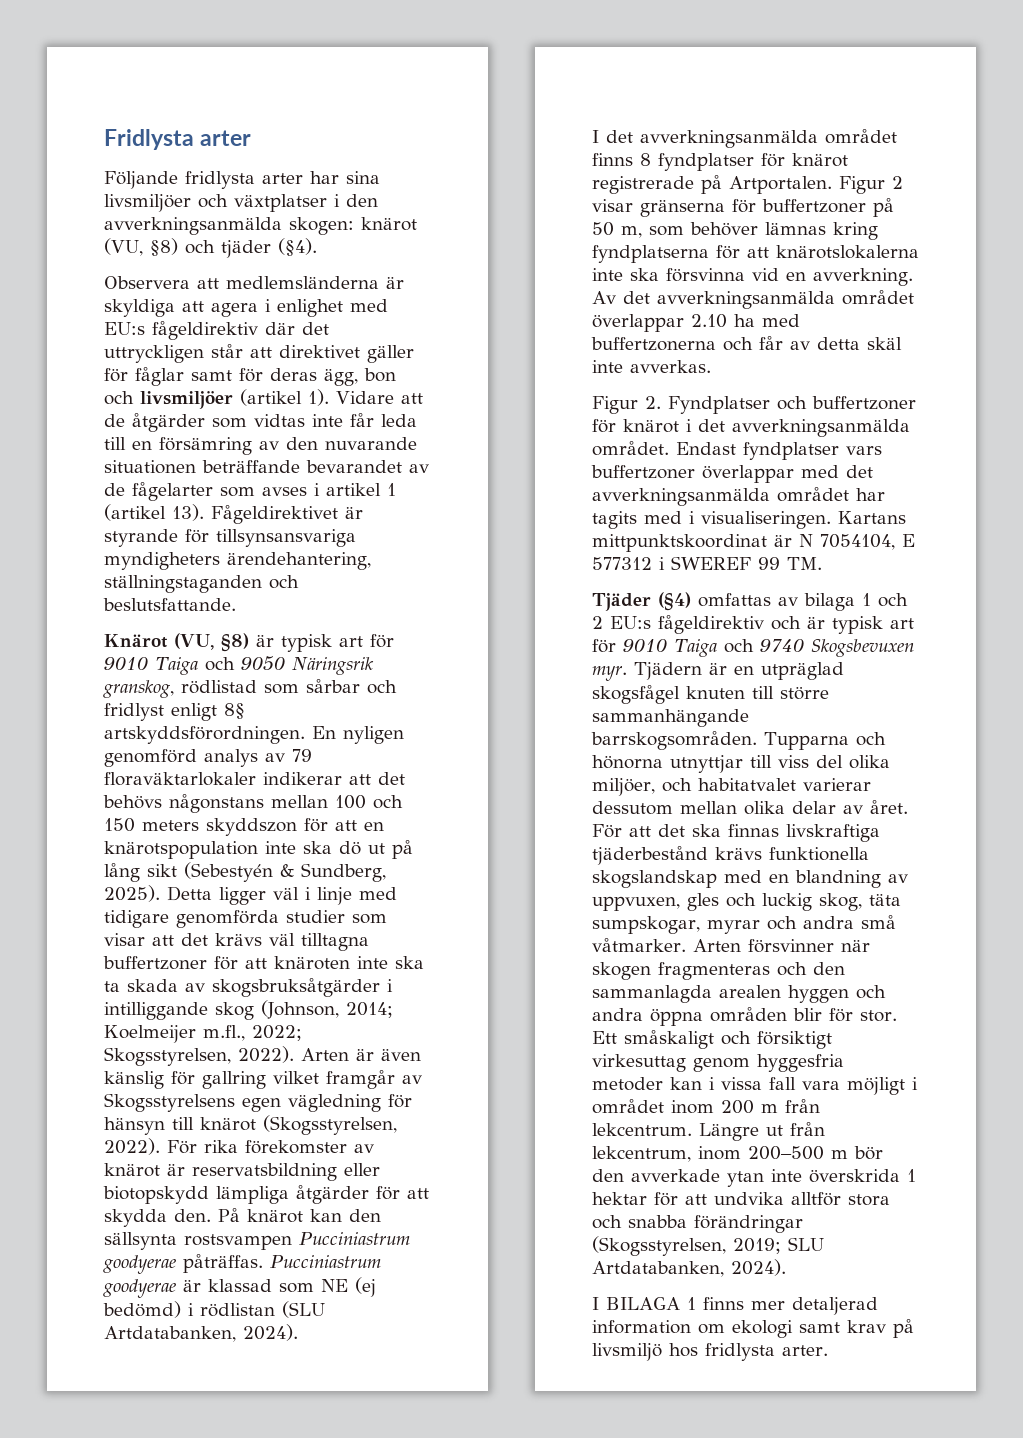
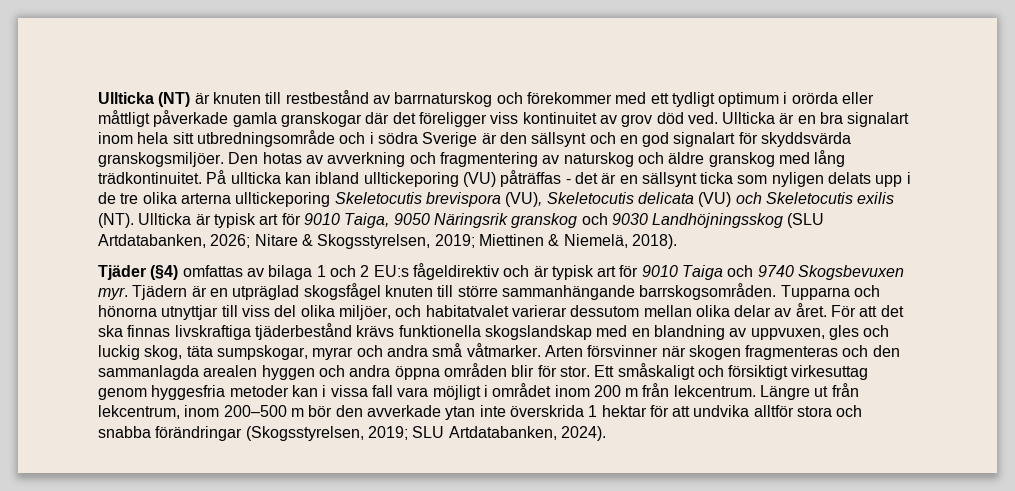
[104,129,252,150] [104,171,380,189] [104,194,378,212] [104,217,417,235] [104,238,317,258] [104,276,404,289] [104,299,388,317] [104,321,329,340] [104,344,414,363] [104,367,396,386] [104,389,423,409] [104,413,417,432] [104,437,417,455] [104,460,429,474] [104,482,396,501] [104,504,363,524] [104,529,356,547] [104,552,371,570] [104,575,299,593] [103,598,236,611] [104,633,394,652] [104,656,374,675] [103,679,397,698] [104,703,245,721] [104,726,404,744] [104,749,312,767] [104,772,405,786] [103,794,403,813] [104,818,384,836] [104,840,413,859] [104,862,386,882] [104,885,397,905] [104,910,387,928] [104,933,369,951] [103,956,424,970] [104,978,393,997] [104,1000,394,1020] [104,1025,302,1043] [104,1046,421,1066] [104,1070,422,1089] [104,1093,412,1112] [104,1115,397,1135] [104,1138,374,1155] [104,1163,380,1181] [103,1185,429,1204] [104,1208,381,1227] [104,1232,410,1250] [103,1254,381,1274] [103,1277,376,1298] [103,1301,325,1318] [104,1324,298,1342] [592,129,897,148] [592,153,848,171] [592,175,903,194] [592,198,894,217] [592,222,878,240] [592,245,919,263] [592,268,913,286] [592,290,914,309] [592,314,800,332] [591,336,902,351] [592,360,711,373] [592,396,916,414] [592,419,910,437] [592,441,882,460] [591,465,873,483] [592,487,885,506] [592,511,906,529] [592,534,915,552] [592,556,822,570] Fridlysta arter // Följande fridlysta arter har sina livsmiljöer och växtplatser i den avverkningsanmälda skogen: knärot (VU, §8) och tjäder (§4). // Observera att medlemsländerna är skyldiga att agera i enlighet med EU:s fågeldirektiv där det uttryckligen står att direktivet gäller för fåglar samt för deras ägg, bon och livsmiljöer (artikel 1). Vidare att de åtgärder som vidtas inte får leda till en försämring av den nuvarande situationen beträffande bevarandet av de fågelarter som avses i artikel 1 (artikel 13). Fågeldirektivet är styrande för tillsynsansvariga myndigheters ärendehantering, ställningstaganden och beslutsfattande. // Knärot (VU, §8) är typisk art för 9010 Taiga och 9050 Näringsrik granskog, rödlistad som sårbar och fridlyst enligt 8§ artskyddsförordningen. En nyligen genomförd analys av 79 floraväktarlokaler indikerar att det behövs någonstans mellan 100 och 150 meters skyddszon för att en knärotspopulation inte ska dö ut på lång sikt (Sebestyén & Sundberg, 2025). Detta ligger väl i linje med tidigare genomförda studier som visar att det krävs väl tilltagna buffertzoner för att knäroten inte ska ta skada av skogsbruksåtgärder i intilliggande skog (Johnson, 2014; Koelmeijer m.fl., 2022; Skogsstyrelsen, 2022). Arten är även känslig för gallring vilket framgår av Skogsstyrelsens egen vägledning för hänsyn till knärot (Skogsstyrelsen, 2022). För rika förekomster av knärot är reservatsbildning eller biotopskydd lämpliga åtgärder för att skydda den. På knärot kan den sällsynta rostsvampen Pucciniastrum goodyerae påträffas. Pucciniastrum goodyerae är klassad som NE (ej bedömd) i rödlistan (SLU Artdatabanken, 2024). // I det avverkningsanmälda området finns 8 fyndplatser för knärot registrerade på Artportalen. Figur 2 visar gränserna för buffertzoner på 50 m, som behöver lämnas kring fyndplatserna för att knärotslokalerna inte ska försvinna vid en avverkning. Av det avverkningsanmälda området överlappar 2.10 ha med buffertzonerna och får av detta skäl inte avverkas. // Figur 2. Fyndplatser och buffertzoner för knärot i det avverkningsanmälda området. Endast fyndplatser vars buffertzoner överlappar med det avverkningsanmälda området har tagits med i visualiseringen. Kartans mittpunktskoordinat är N 7054104, E 577312 i SWEREF 99 TM. -> [98,90,875,107] [98,110,910,127] [98,130,852,147] [98,150,846,167] [98,170,911,187] [98,192,895,207] [98,213,825,228] [98,234,677,249] Ullticka (NT) är knuten till restbestånd av barrnaturskog och förekommer med ett tydligt optimum i orörda eller måttligt påverkade gamla granskogar där det föreligger viss kontinuitet av grov död ved. Ullticka är en bra signalart inom hela sitt utbredningsområde och i södra Sverige är den sällsynt och en god signalart för skyddsvärda granskogsmiljöer. Den hotas av avverkning och fragmentering av naturskog och äldre granskog med lång trädkontinuitet. På ullticka kan ibland ulltickeporing (VU) påträffas - det är en sällsynt ticka som nyligen delats upp i de tre olika arterna ulltickeporing Skeletocutis brevispora (VU), Skeletocutis delicata (VU) och Skeletocutis exilis (NT). Ullticka är typisk art för 9010 Taiga, 9050 Näringsrik granskog och 9030 Landhöjningsskog (SLU Artdatabanken, 2026; Nitare & Skogsstyrelsen, 2019; Miettinen & Niemelä, 2018).
[592,1297,878,1315] [592,1319,914,1338] [592,1343,828,1361] // I BILAGA 1 finns mer detaljerad information om ekologi samt krav på livsmiljö hos fridlysta arter. -> (606, 433) none

